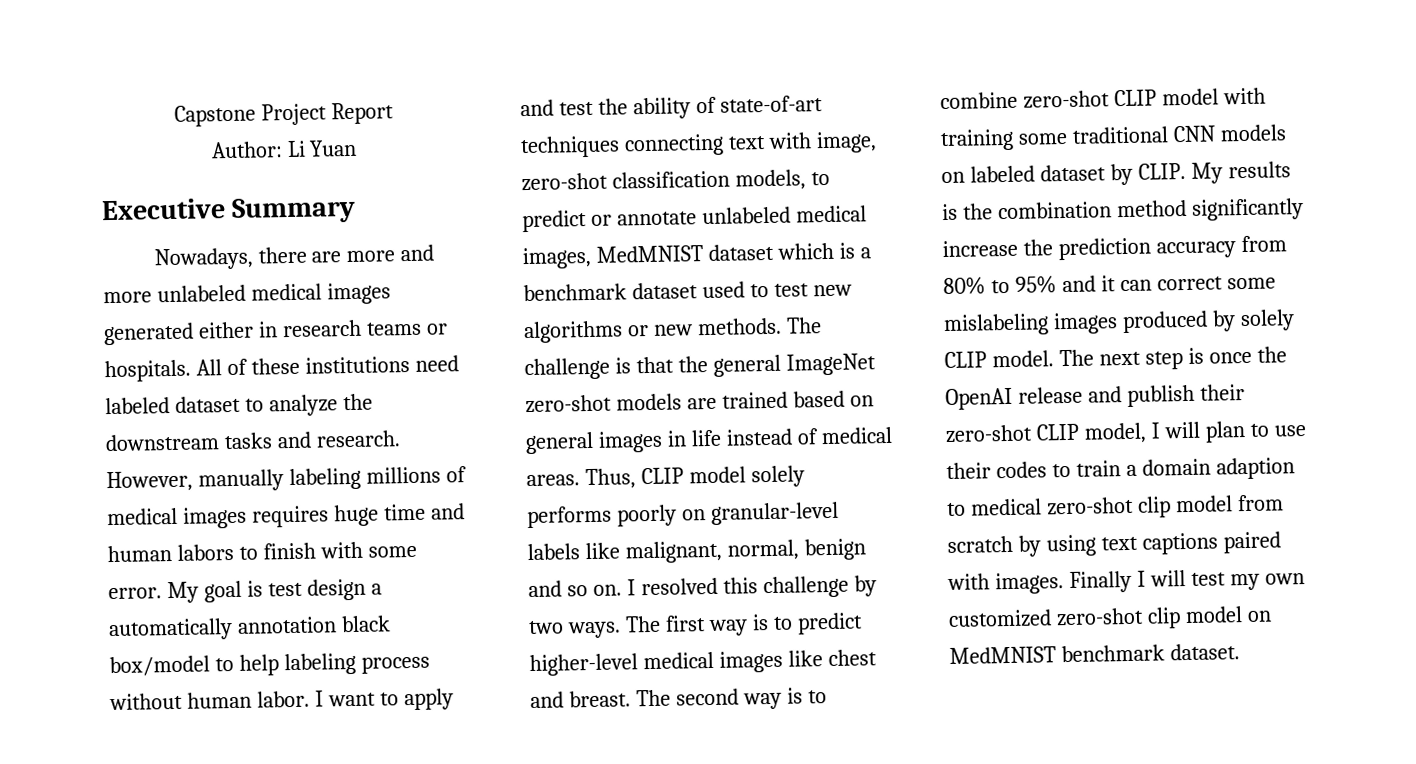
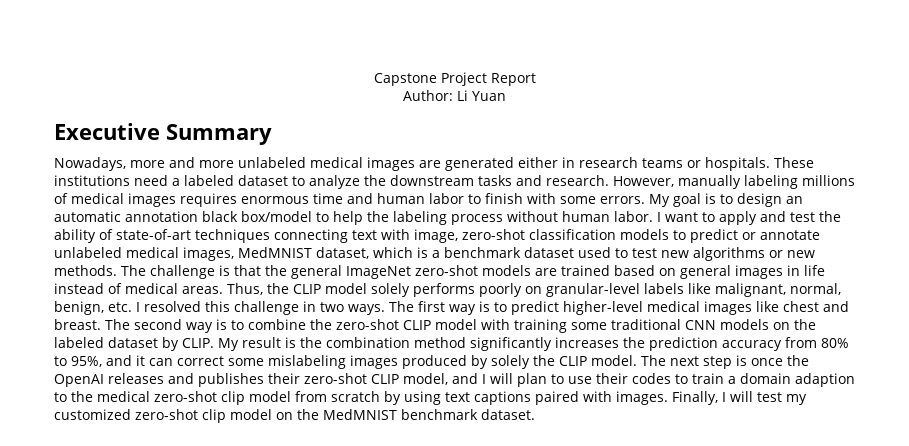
[257,246,342,264] there are -> (126, 164) none
(391, 293) none -> [419,160,441,168] are
[195,357,300,376] All of these -> [774,157,814,168] These
(459, 363) none -> [172,178,180,186] a
[333,504,379,527] huge -> [241,196,309,204] enormous
[176,543,234,561] labors -> [429,193,464,204] labor
[108,587,162,600] error. -> [600,196,645,204] errors.
[267,578,382,601] [108,618,233,642] test design a automatically -> [720,193,803,207] [54,211,121,222] to design an automatic
(279, 665) none -> [367,211,389,222] the
[734,169,806,191] models, -> [620,229,669,240] models
[707,243,774,261] dataset -> [316,247,369,259] dataset,
(636, 479) none -> [267,283,289,294] the
[803,538,866,561] [528,580,622,598] benign and so on. -> [54,301,132,315] benign, etc.
[853,575,877,597] by -> [303,301,316,312] in
(1018, 100) none -> [310,319,332,330] the
(965, 177) none -> [794,319,816,330] the
[1227,161,1291,179] results -> [241,337,281,348] result
[942,239,1018,258] increase -> [554,337,619,348] increases
[1014,275,1057,294] 95% -> [71,356,102,367] 95%,
(1295, 320) none -> [533,355,555,366] the
[1017,384,1195,407] release and publish -> [108,373,264,387] releases and publishes
(1147, 433) none -> [452,373,478,384] and
(966, 509) none -> [71,391,93,402] the
[1068,570,1132,593] Finally -> [672,391,718,405] Finally,
[1264,573,1305,585] own -> (807, 399) none
(1272, 616) none -> [297,409,319,420] the

